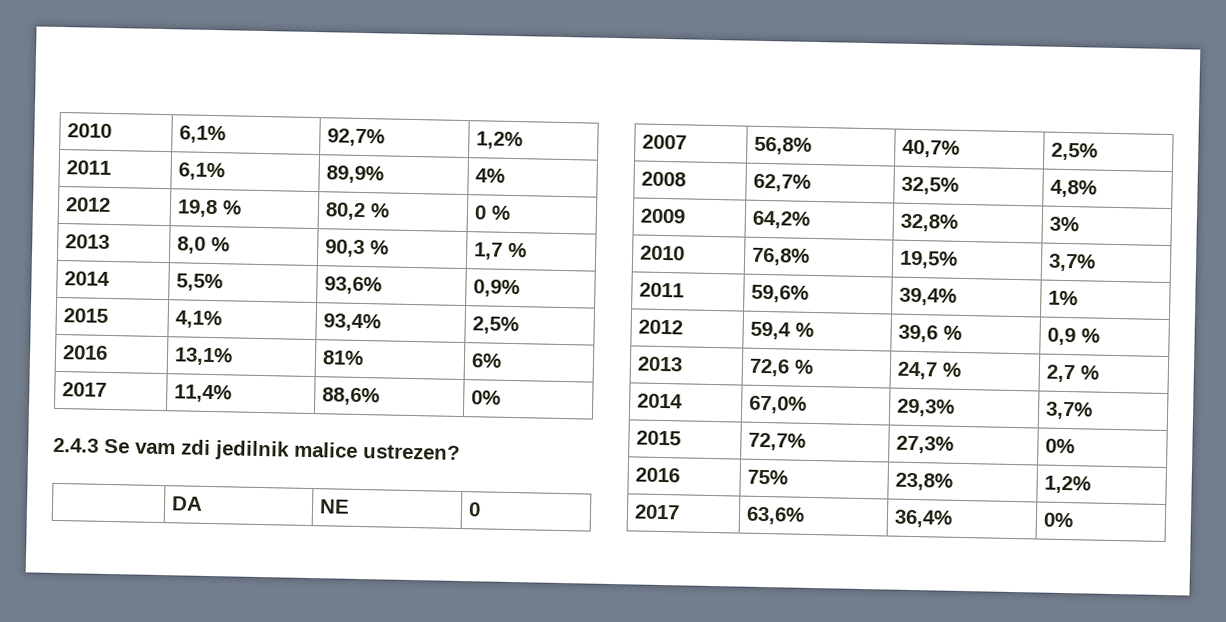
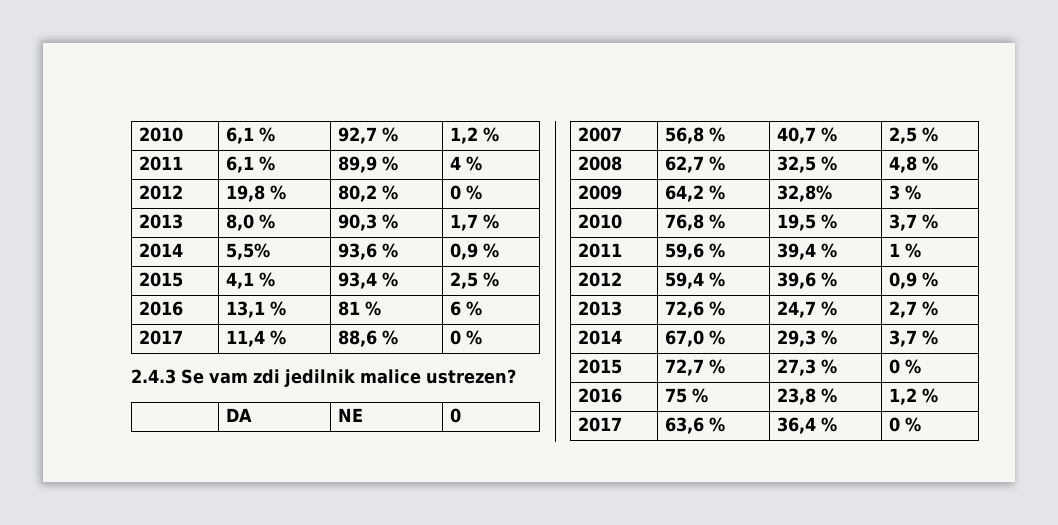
[67,123,113,139] [179,125,227,144] [327,128,386,147] [476,131,524,150] [66,160,112,175] [178,162,226,181] [326,165,385,184] [475,168,506,183] 2010 | 6,1% | 92,7% | 1,2% // 2011 | 6,1% | 89,9% | 4% -> [139,127,184,142] [226,127,276,144] [338,127,399,144] [450,127,500,144] [139,156,184,171] [226,156,276,173] [338,156,399,173] [450,156,483,171] 2010 | 6,1 % | 92,7 % | 1,2 % // 2011 | 6,1 % | 89,9 % | 4 %
[324,276,383,295] [473,279,521,298] [63,308,109,323] [175,310,223,329] [323,313,382,332] [472,316,520,335] [62,345,109,360] [174,347,234,366] [322,350,365,366] [471,353,503,368] [62,382,108,397] [174,384,233,403] [322,387,381,406] [471,390,502,405] 93,6% | 0,9% // 2015 | 4,1% | 93,4% | 2,5% // 2016 | 13,1% | 81% | 6% // 2017 | 11,4% | 88,6% | 0% -> [338,243,399,260] [450,243,500,260] [139,272,184,287] [226,272,276,289] [338,272,399,289] [450,272,500,289] [139,301,184,316] [226,301,287,318] [338,301,382,316] [450,301,483,316] [139,330,184,345] [226,330,287,347] [338,330,399,347] [450,330,483,345] 93,6 % | 0,9 % // 2015 | 4,1 % | 93,4 % | 2,5 % // 2016 | 13,1 % | 81 % | 6 % // 2017 | 11,4 % | 88,6 % | 0 %
[754,136,813,155] [902,139,961,158] [1051,142,1099,161] [641,171,687,187] [753,173,812,192] [901,176,960,195] [1050,179,1098,198] 56,8% | 40,7% | 2,5% // 2008 | 62,7% | 32,5% | 4,8% -> [665,127,726,144] [777,127,838,144] [889,127,939,144] [578,156,623,171] [665,156,726,173] [777,156,838,173] [889,156,939,173] 56,8 % | 40,7 % | 2,5 % // 2008 | 62,7 % | 32,5 % | 4,8 %
[752,210,812,229] 64,2% -> [665,185,726,202] 64,2 %
[1049,216,1080,232] [640,245,686,261] [751,247,811,266] [899,250,959,269] [1048,253,1097,272] [639,282,685,298] [751,284,810,303] [899,287,958,306] [1048,290,1079,306] 3% // 2010 | 76,8% | 19,5% | 3,7% // 2011 | 59,6% | 39,4% | 1% -> [889,185,922,200] [578,214,623,229] [665,214,726,231] [777,214,838,231] [889,214,939,231] [578,243,623,258] [665,243,726,260] [777,243,838,260] [889,243,922,258] 3 % // 2010 | 76,8 % | 19,5 % | 3,7 % // 2011 | 59,6 % | 39,4 % | 1 %
[749,395,808,414] [896,398,956,417] [1045,401,1094,420] [636,430,682,446] [748,432,807,451] [896,435,955,454] [1045,438,1076,454] [635,467,681,483] [747,469,789,485] [895,472,954,491] [1044,475,1092,494] [634,504,681,520] [746,506,806,525] [894,509,954,528] [1043,512,1075,528] 67,0% | 29,3% | 3,7% // 2015 | 72,7% | 27,3% | 0% // 2016 | 75% | 23,8% | 1,2% // 2017 | 63,6% | 36,4% | 0% -> [665,330,726,347] [777,330,838,347] [889,330,939,347] [578,359,623,374] [665,359,726,376] [777,359,838,376] [889,359,922,374] [578,388,623,403] [665,388,709,403] [777,388,838,405] [889,388,939,405] [578,417,623,432] [665,417,726,434] [777,417,838,434] [889,417,922,432] 67,0 % | 29,3 % | 3,7 % // 2015 | 72,7 % | 27,3 % | 0 % // 2016 | 75 % | 23,8 % | 1,2 % // 2017 | 63,6 % | 36,4 % | 0 %

